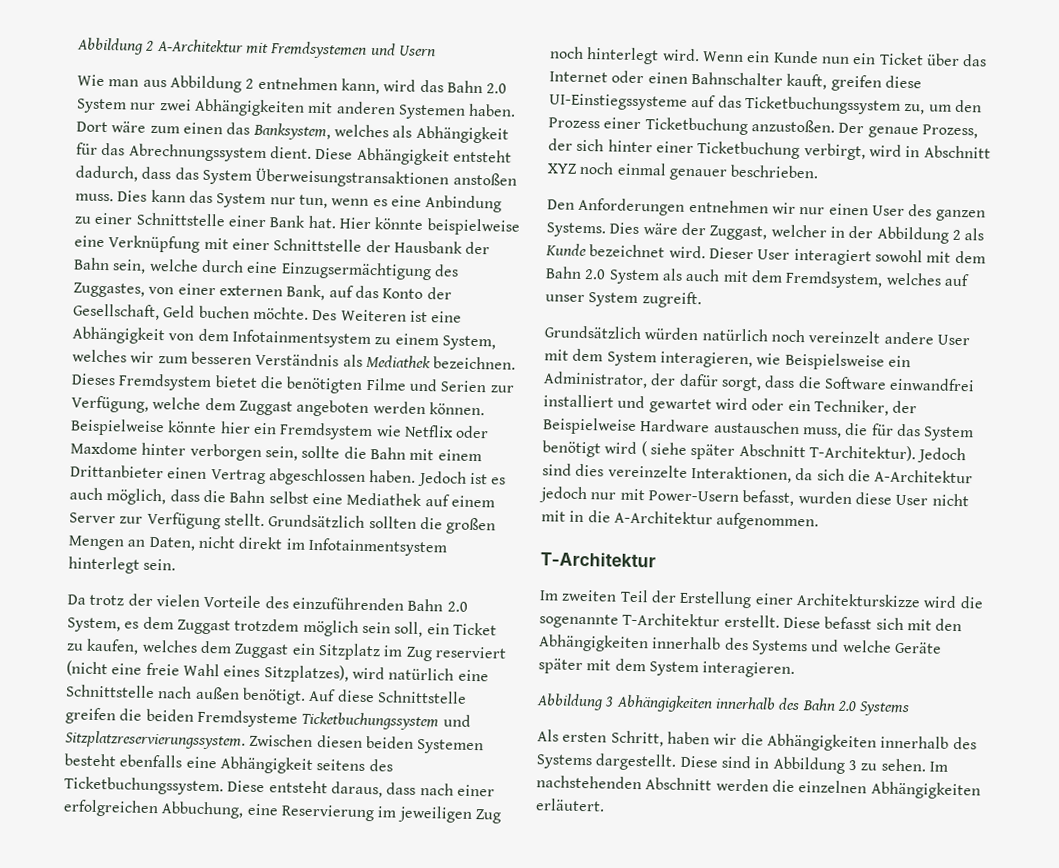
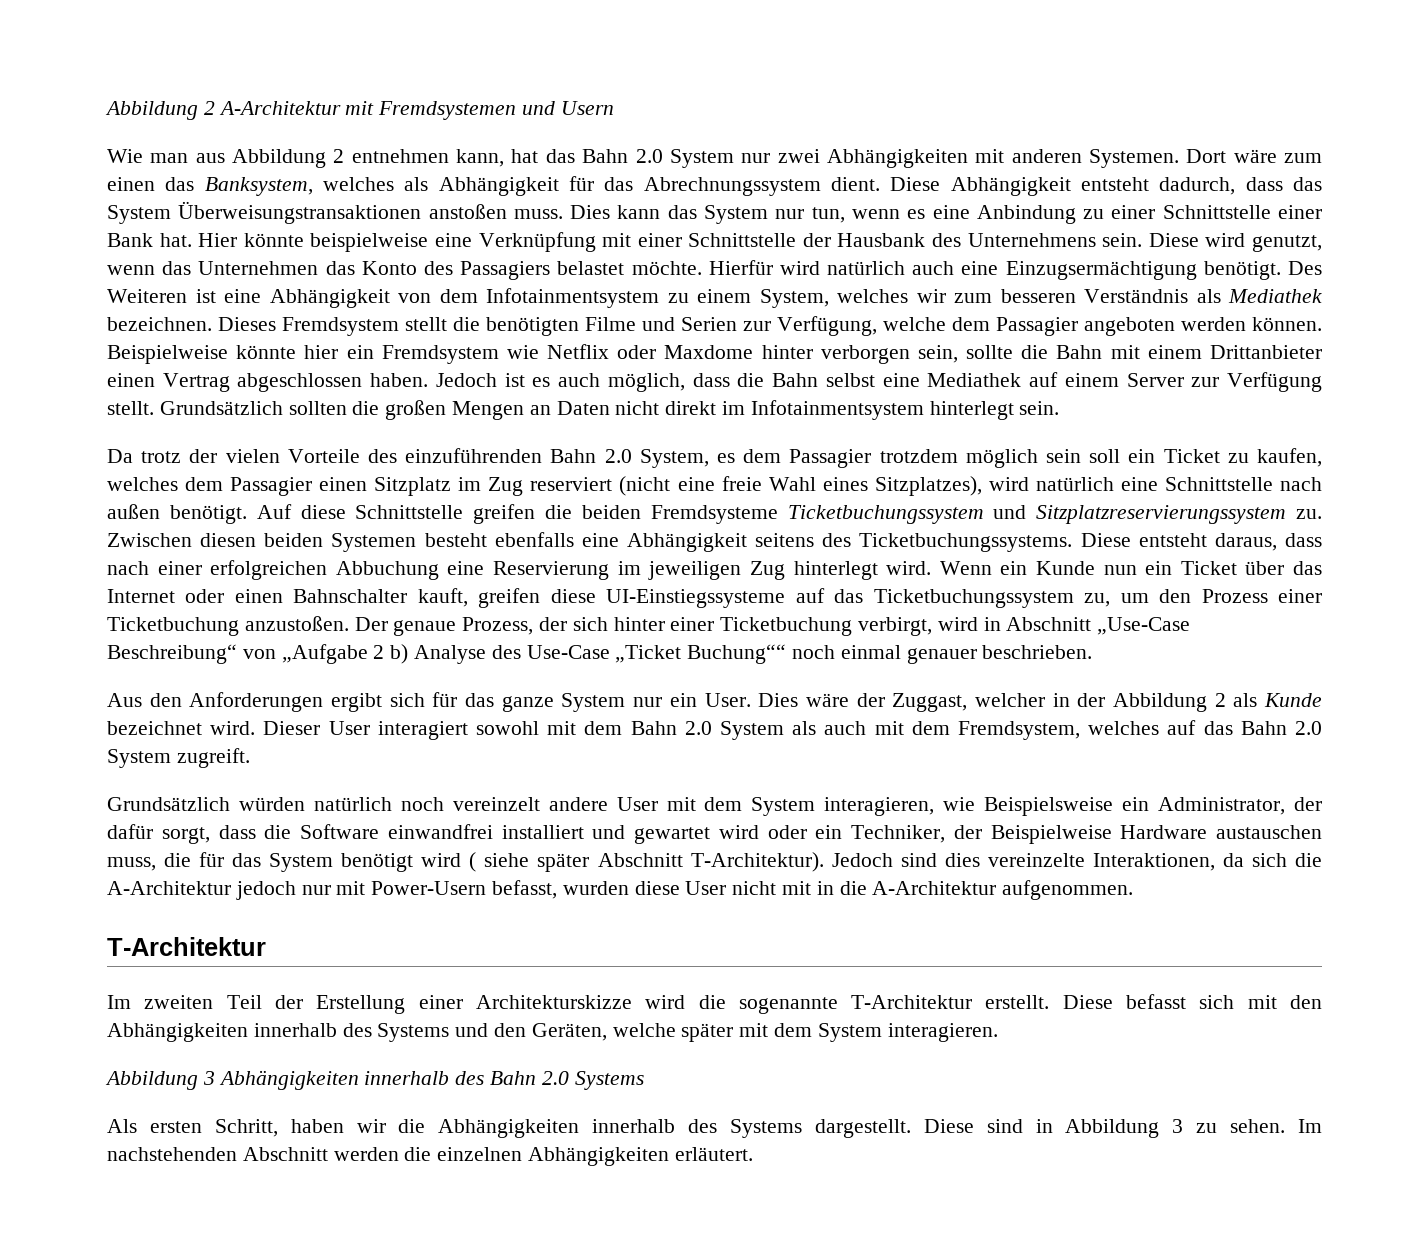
[383,79,417,92] wird -> [511,149,539,163] hat
[397,103,517,120] Systemen haben. -> [1088,149,1179,168] Systemen.
[465,241,491,255] [73,257,459,281] [73,282,452,301] [73,303,309,321] der Bahn sein, welche durch eine Einzugsermächtigung des Zuggastes, von einer externen Bank, auf das Konto der Gesellschaft, Geld buchen möchte. -> [932,233,1322,252] [107,260,1281,280] des Unternehmens sein. Diese wird genutzt, wenn das Unternehmen das Konto des Passagiers belastet möchte. Hierfür wird natürlich auch eine Einzugsermächtigung benötigt.
[214,375,258,388] bietet -> [405,317,447,331] stellt
[238,400,293,416] Zuggast -> [996,317,1078,336] Passagier
[148,536,196,551] Daten, -> [556,401,610,415] Daten
[176,619,231,635] Zuggast -> [789,449,872,468] Passagier
[394,621,424,638] soll, -> [1089,449,1121,463] soll
[234,643,316,659] Zuggast ein -> [230,477,368,496] Passagier einen
[65,730,246,750] Sitzplatzreservierungssystem. -> [1036,505,1322,524] Sitzplatzreservierungssystem zu.
[64,776,224,796] Ticketbuchungssystem. -> [859,533,1073,552] Ticketbuchungssystems.
[161,801,245,819] Abbuchung, -> [335,561,439,580] Abbuchung
[550,46,584,59] noch -> (785, 570) none
[547,161,820,181] [547,197,986,222] [546,222,606,238] XYZ noch einmal genauer beschrieben. // Den Anforderungen entnehmen wir nur einen User des ganzen Systems. -> [1097,617,1191,635] [107,644,1093,664] [107,692,751,712] „Use-Case Beschreibung“ von „Aufgabe 2 b) Analyse des Use-Case „Ticket Buchung““ noch einmal genauer beschrieben. // Aus den Anforderungen ergibt sich für das ganze System nur ein User.
[545,294,585,303] unser -> [1203,721,1323,735] das Bahn 2.0
[841,639,942,654] welche Geräte -> [494,1023,676,1041] den Geräten, welche

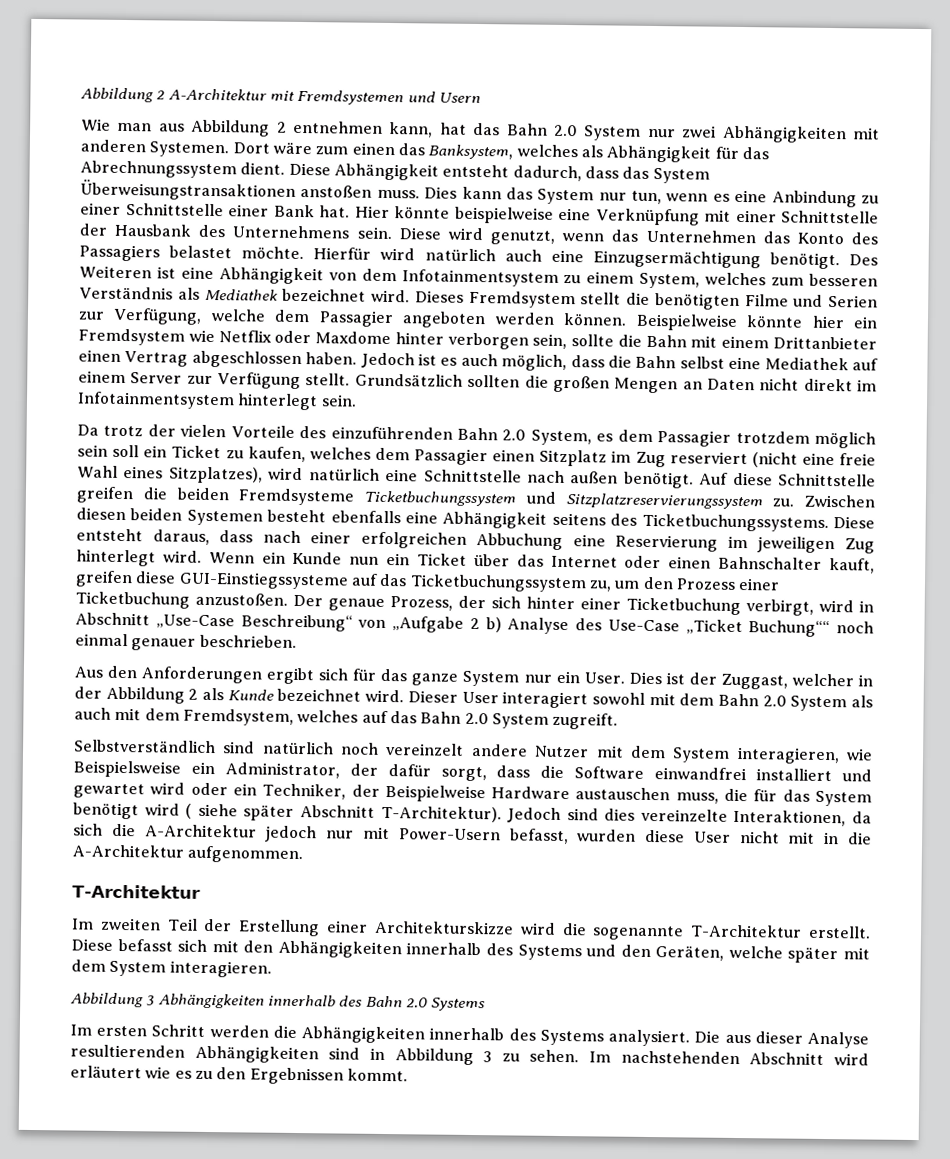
[916,289,946,303] wir -> (767, 279) none
[107,317,212,331] bezeichnen. -> [282,288,410,303] bezeichnet wird.
[606,589,786,608] UI-Einstiegssysteme -> [178,571,349,590] GUI-Einstiegssysteme
[805,693,849,707] wäre -> [665,672,685,685] ist
[107,797,305,811] Grundsätzlich würden -> [74,739,256,754] Selbstverständlich sind
[616,797,658,811] User -> [534,745,590,758] Nutzer
[107,1119,386,1137] Als ersten Schritt, haben wir -> [70,1024,269,1038] Im ersten Schritt werden
[814,1119,974,1138] dargestellt. Diese -> [608,1029,870,1049] [70,1044,319,1064] analysiert. Die aus dieser Analyse resultierenden Abhängigkeiten
[333,1147,753,1166] werden die einzelnen Abhängigkeiten erläutert. -> [833,1053,869,1066] [70,1065,408,1085] wird erläutert wie es zu den Ergebnissen kommt.

